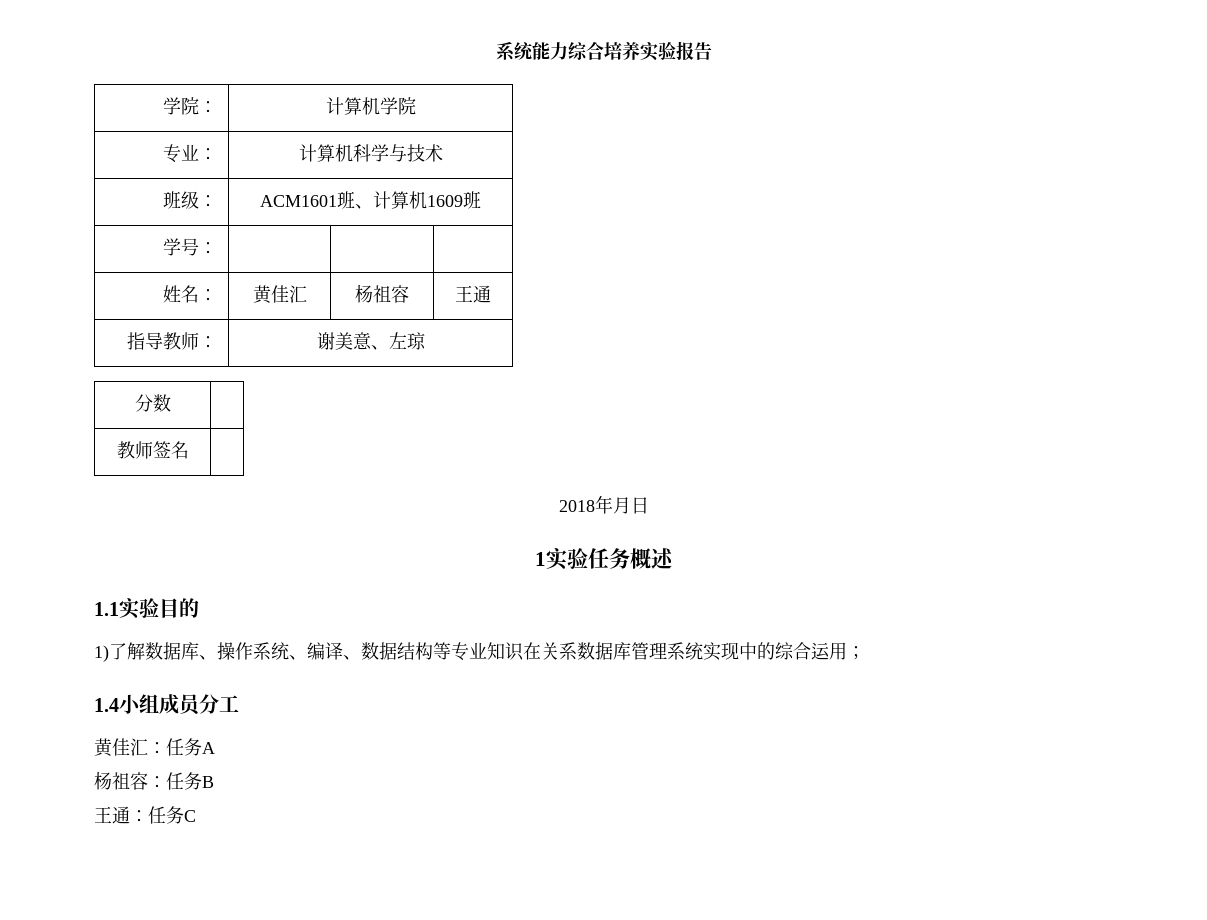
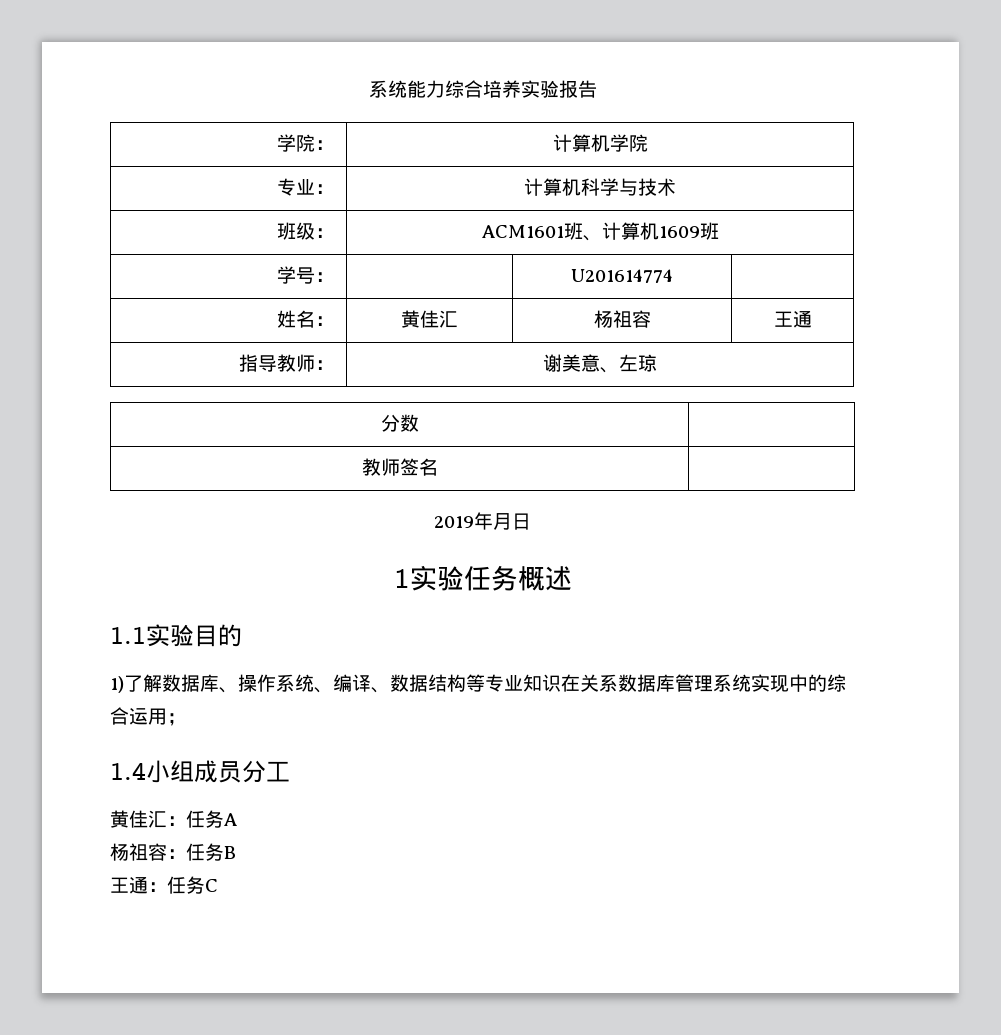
(217, 248) none -> [571,269,673,283] U201614774
[558,500,595,512] 2018 -> [434,516,474,528] 2019

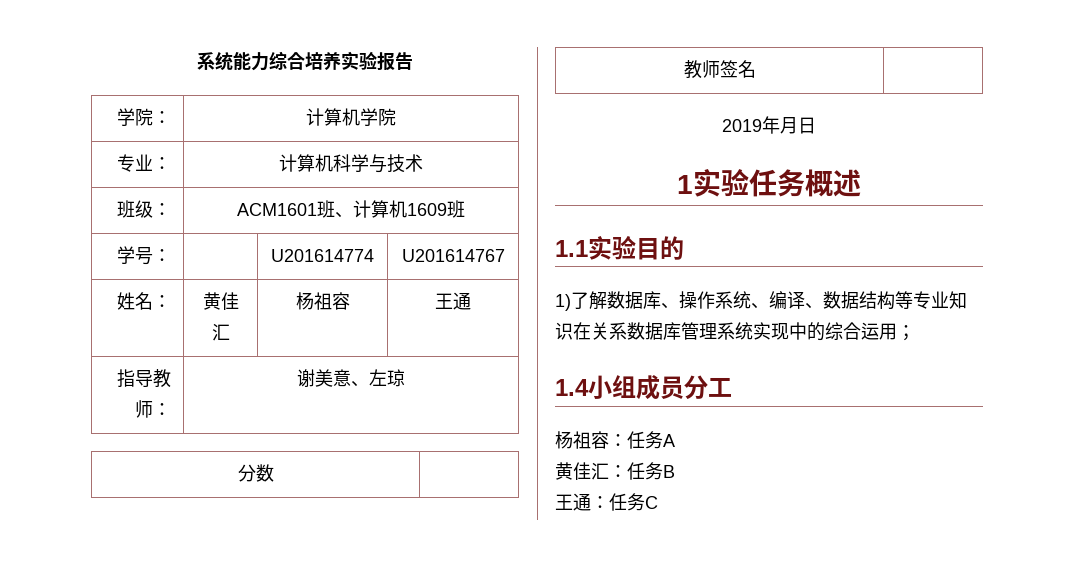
(673, 276) none -> [401,249,505,262] U201614767
[110,810,167,828] 黄佳汇 -> [555,431,609,449] 杨祖容
[110,843,167,861] 杨祖容 -> [555,462,609,480] 黄佳汇

